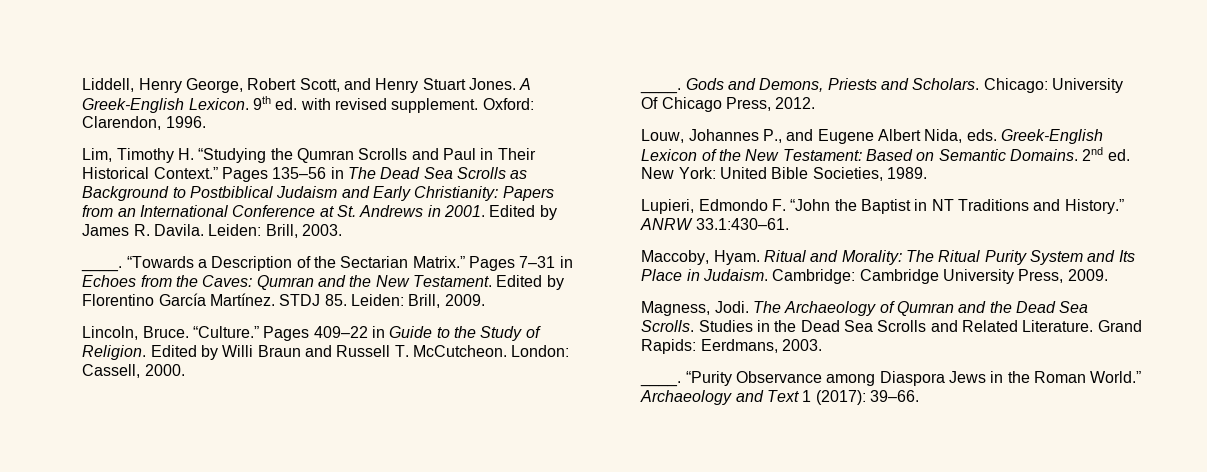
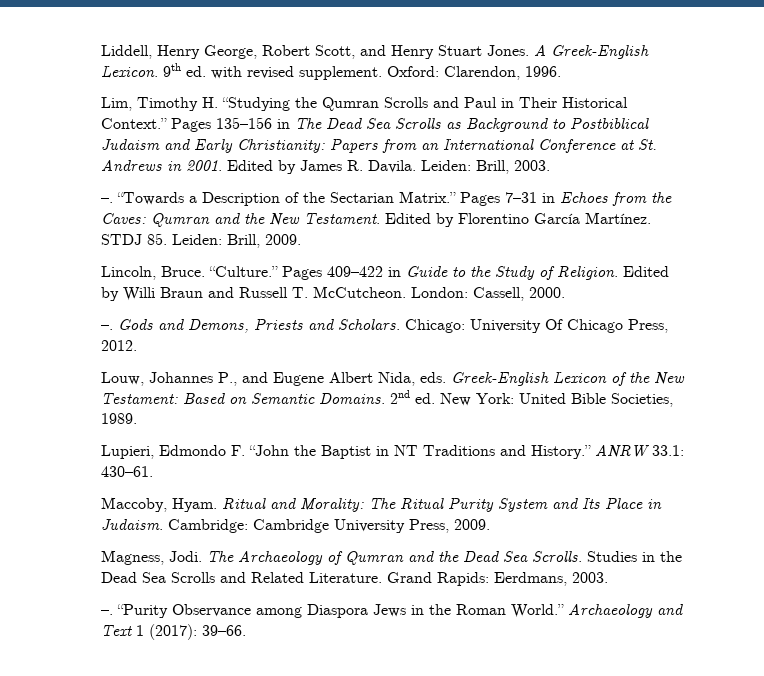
[272,167,327,179] 135–56 -> [215,117,272,129] 135–156
[81,266,123,272] ____. -> [100,198,113,203] –.
[313,326,368,338] 409–22 -> [326,266,383,277] 409–422
[640,88,682,94] ____. -> [100,325,113,330] –.
[695,218,789,230] 33.1:430–61. -> [651,445,684,456] [100,466,153,477] 33.1: 430–61.
[640,381,682,387] ____. -> [100,610,113,615] –.

